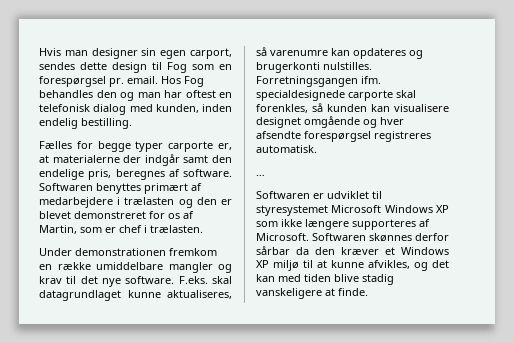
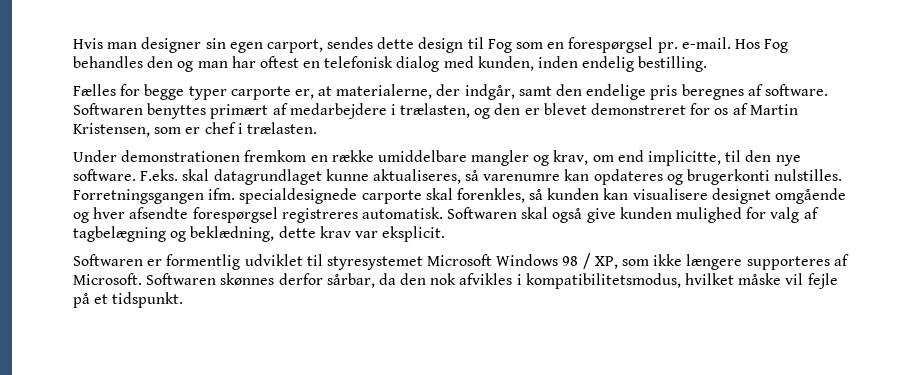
[127,76,158,84] email. -> [681,37,731,49] e-mail.
[52,154,180,166] materialerne der indgår -> [336,84,515,100] materialerne, der indgår,
[88,169,112,180] pris, -> [650,85,678,100] pris
[124,197,175,205] trælasten -> [400,103,471,118] trælasten,
[39,225,77,234] Martin, -> [749,104,798,115] [73,123,150,137] Martin Kristensen,
[39,276,98,284] krav til det -> [553,150,772,166] krav, om end implicitte, til den
[256,174,265,176] // … -> [447,207,819,223] [73,226,446,242] Softwaren skal også give kunden mulighed for valg af tagbelægning og beklædning, dette krav var eksplicit.
(324, 196) none -> [166,254,241,270] formentlig
[436,205,449,213] XP -> [562,253,618,269] 98 / XP,
[256,246,290,255] sårbar -> [326,273,375,288] sårbar,
[341,247,449,255] [256,260,449,271] [256,274,394,285] [256,288,368,299] kræver et Windows XP miljø til at kunne afvikles, og det kan med tiden blive stadig vanskeligere at finde. -> [430,273,838,289] [73,292,184,308] nok afvikles i kompatibilitetsmodus, hvilket måske vil fejle på et tidspunkt.

